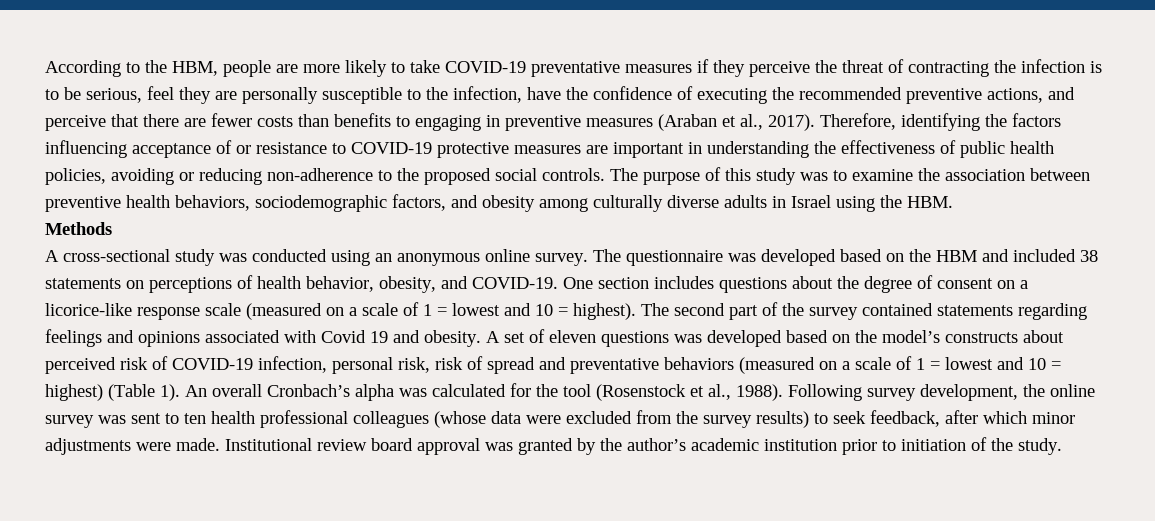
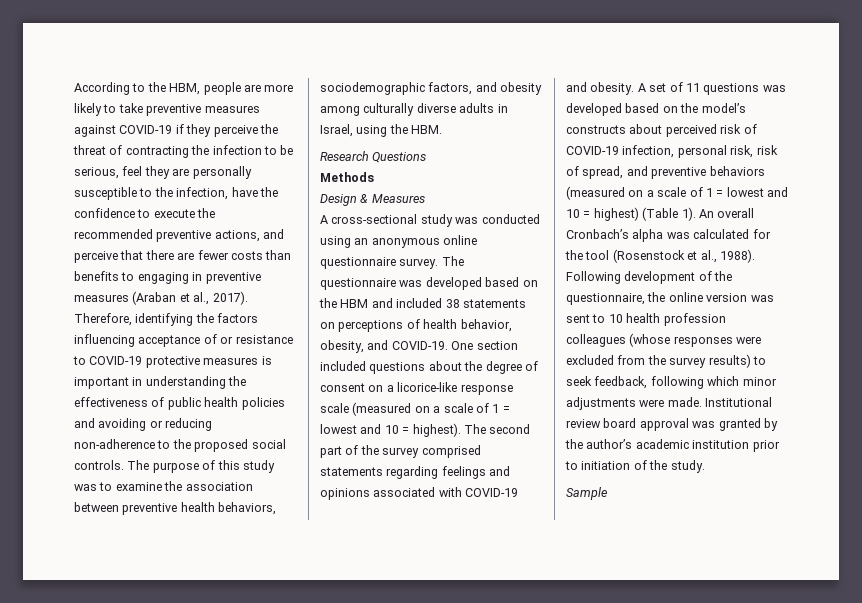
[445,61,692,77] COVID-19 preventative measures -> [146,104,260,116] [74,125,173,137] preventive measures against COVID-19
[1090,61,1102,73] is -> (262, 150) none
[677,86,767,104] of executing -> [137,209,195,218] to execute
[586,145,608,154] are -> [261,356,272,365] is
[45,168,106,185] policies, -> [241,397,285,410] [74,418,95,428] policies and
[791,195,831,208] Israel -> [320,124,353,137] Israel,
(953, 202) none -> [320,151,427,163] // Research Questions
(112, 228) none -> [320,194,425,206] // Design & Measures
(530, 255) none -> [320,257,396,269] questionnaire
[654,276,714,289] includes -> [320,361,366,371] included
[862,303,933,316] contained -> [421,445,481,458] comprised
[321,330,388,343] Covid 19 -> [465,488,519,497] COVID-19
[549,330,596,343] eleven -> [685,83,700,92] 11
[487,357,659,374] spread and preventative -> [582,166,707,179] spread, and preventive
[867,384,1018,401] survey development, -> [624,271,733,284] [566,293,645,305] development of the questionnaire,
[45,415,94,428] survey -> [706,293,748,302] version
[184,410,348,428] ten health professional -> [608,313,726,326] 10 health profession
[491,411,521,424] data -> [673,336,733,347] responses
[945,410,978,424] after -> [650,376,704,389] following
(1062, 446) none -> [566,487,608,500] // Sample

